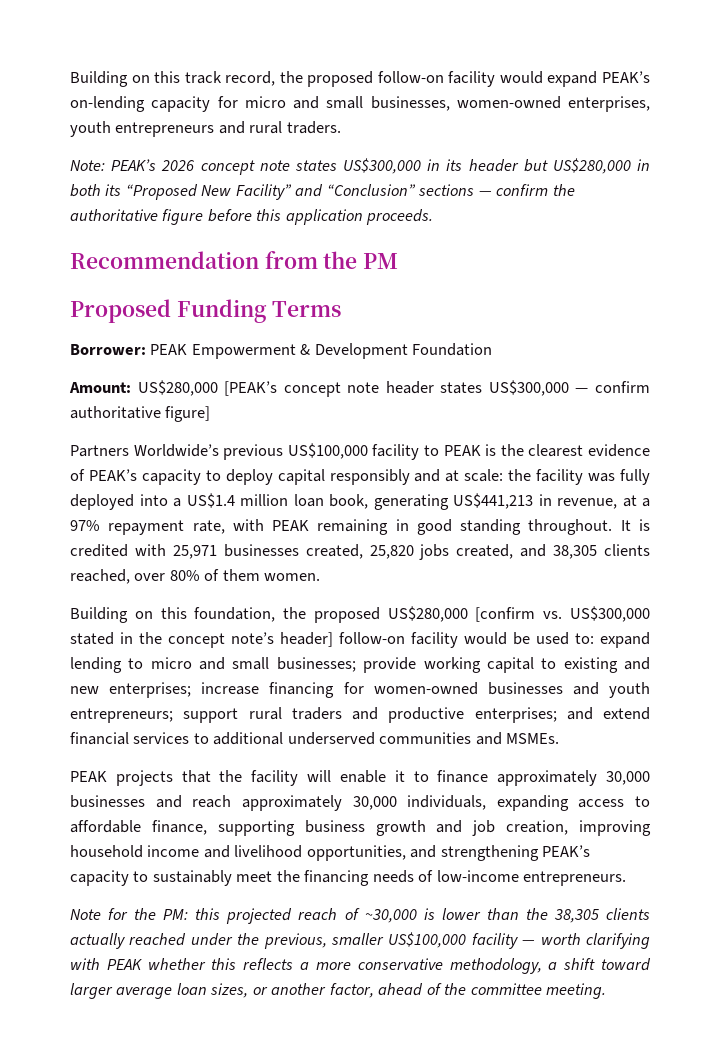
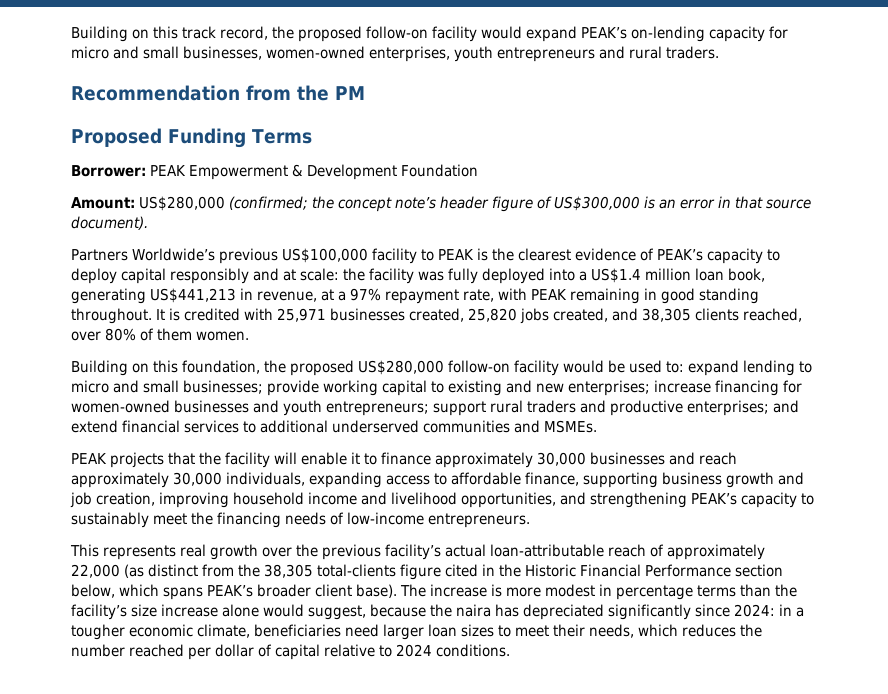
[70,158,650,175] [70,184,575,200] [70,209,434,225] // Note: PEAK’s 2026 concept note states US$300,000 in its header but US$280,000 in both its “Proposed New Facility” and “Conclusion” sections — confirm the authoritative figure before this application proceeds. -> (719, 52) none
[224,380,650,397] [70,406,211,422] [PEAK’s concept note header states US$300,000 — confirm authoritative figure] -> [229,196,811,212] [71,216,148,230] (confirmed; the concept note’s header figure of US$300,000 is an error in that source document).
[475,606,650,622] [70,632,333,648] [confirm vs. US$300,000 stated in the concept note’s header] -> (444, 367) none
[70,908,650,924] [70,932,650,949] [70,958,651,974] [70,983,607,999] Note for the PM: this projected reach of ~30,000 is lower than the 38,305 clients actually reached under the previous, smaller US$100,000 facility — worth clarifying with PEAK whether this reflects a more conservative methodology, a shift toward larger average loan sizes, or another factor, ahead of the committee meeting. -> [70,544,765,560] [71,564,783,580] [71,584,797,600] [71,604,804,620] [71,624,762,640] [71,644,510,660] This represents real growth over the previous facility’s actual loan-attributable reach of approximately 22,000 (as distinct from the 38,305 total-clients figure cited in the Historic Financial Performance section below, which spans PEAK’s broader client base). The increase is more modest in percentage terms than the facility’s size increase alone would suggest, because the naira has depreciated significantly since 2024: in a tougher economic climate, beneficiaries need larger loan sizes to meet their needs, which reduces the number reached per dollar of capital relative to 2024 conditions.

